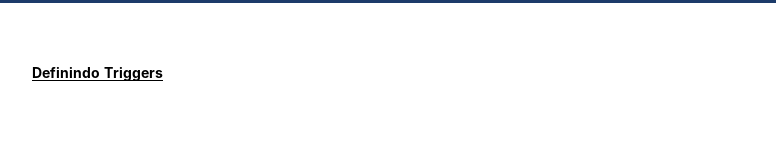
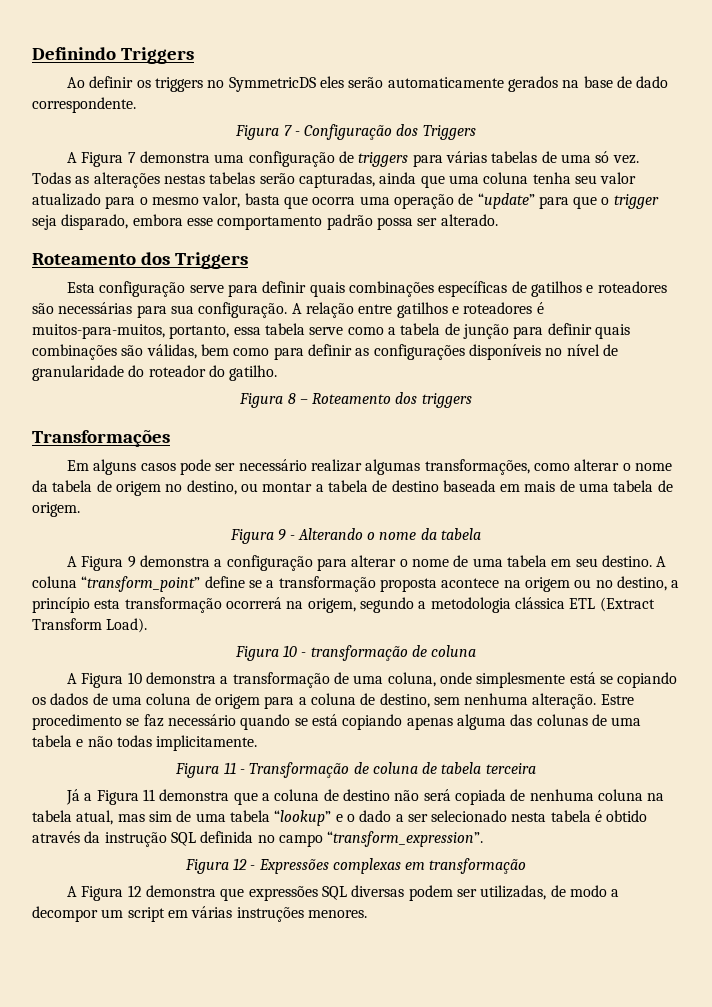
(163, 73) none -> [67,76,669,92] [32,97,136,113] [235,124,476,140] [67,151,639,167] [32,172,637,188] [32,193,659,209] [32,214,498,230] [32,252,248,269] [67,281,667,297] [32,302,544,318] [32,323,630,339] [32,344,618,360] [32,365,278,381] [239,392,472,408] [32,430,170,447] [67,459,672,475] [32,480,673,496] [32,502,80,517] [229,528,482,544] [67,555,667,571] [32,576,680,592] [32,597,655,613] [32,618,148,633] [234,645,477,661] [67,672,678,688] [32,693,634,709] [32,714,642,730] [32,735,258,751] [175,762,536,778] [66,789,665,805] [32,810,648,826] [32,831,484,847] [184,858,527,874] [67,885,620,901] [32,906,367,922] // Ao definir os triggers no SymmetricDS eles serão automaticamente gerados na base de dado correspondente. // Figura 7 - Configuração dos Triggers // A Figura 7 demonstra uma configuração de triggers para várias tabelas de uma só vez. Todas as alterações nestas tabelas serão capturadas, ainda que uma coluna tenha seu valor atualizado para o mesmo valor, basta que ocorra uma operação de “update” para que o trigger seja disparado, embora esse comportamento padrão possa ser alterado. // Roteamento dos Triggers // Esta configuração serve para definir quais combinações específicas de gatilhos e roteadores são necessárias para sua configuração. A relação entre gatilhos e roteadores é muitos-para-muitos, portanto, essa tabela serve como a tabela de junção para definir quais combinações são válidas, bem como para definir as configurações disponíveis no nível de granularidade do roteador do gatilho. // Figura 8 – Roteamento dos triggers // Transformações // Em alguns casos pode ser necessário realizar algumas transformações, como alterar o nome da tabela de origem no destino, ou montar a tabela de destino baseada em mais de uma tabela de origem. // Figura 9 - Alterando o nome da tabela // A Figura 9 demonstra a configuração para alterar o nome de uma tabela em seu destino. A coluna “transform_point” define se a transformação proposta acontece na origem ou no destino, a princípio esta transformação ocorrerá na origem, segundo a metodologia clássica ETL (Extract Transform Load). // Figura 10 - transformação de coluna // A Figura 10 demonstra a transformação de uma coluna, onde simplesmente está se copiando os dados de uma coluna de origem para a coluna de destino, sem nenhuma alteração. Estre procedimento se faz necessário quando se está copiando apenas alguma das colunas de uma tabela e não todas implicitamente. // Figura 11 - Transformação de coluna de tabela terceira // Já a Figura 11 demonstra que a coluna de destino não será copiada de nenhuma coluna na tabela atual, mas sim de uma tabela “lookup” e o dado a ser selecionado nesta tabela é obtido através da instrução SQL definida no campo “transform_expression”. // Figura 12 - Expressões complexas em transformação // A Figura 12 demonstra que expressões SQL diversas podem ser utilizadas, de modo a decompor um script em várias instruções menores.

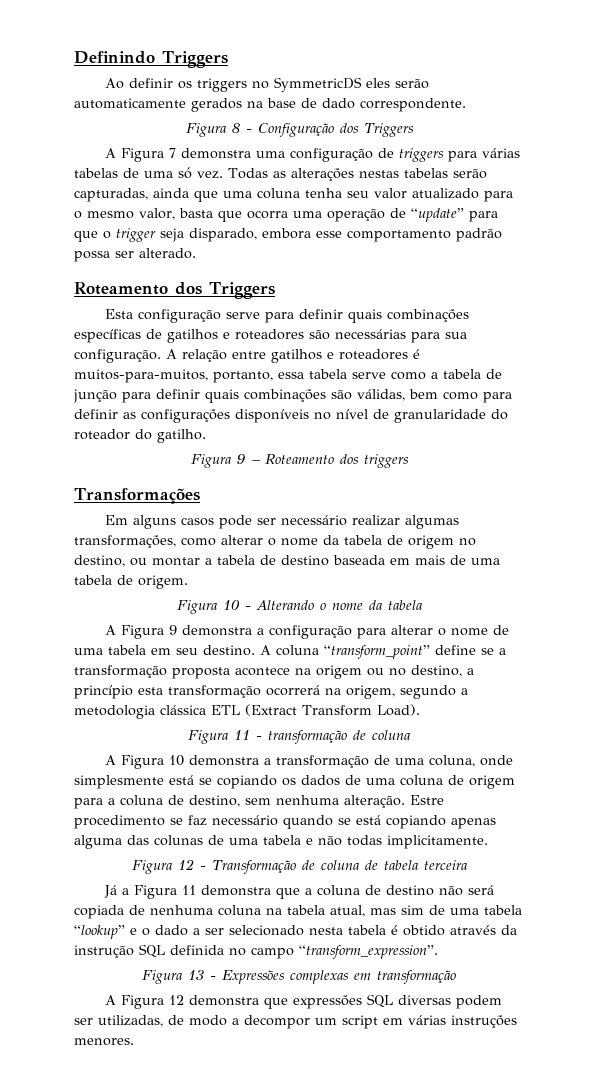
[283,125,292,136] 7 -> [231,123,240,133] 8
[287,393,296,404] 8 -> [236,454,245,464] 9
[278,529,287,541] 9 -> [222,600,240,610] 10
[283,645,298,657] 10 -> [234,730,250,740] 11
[223,762,236,774] 11 -> [177,859,194,870] 12
[232,858,247,870] 12 -> [188,970,204,980] 13

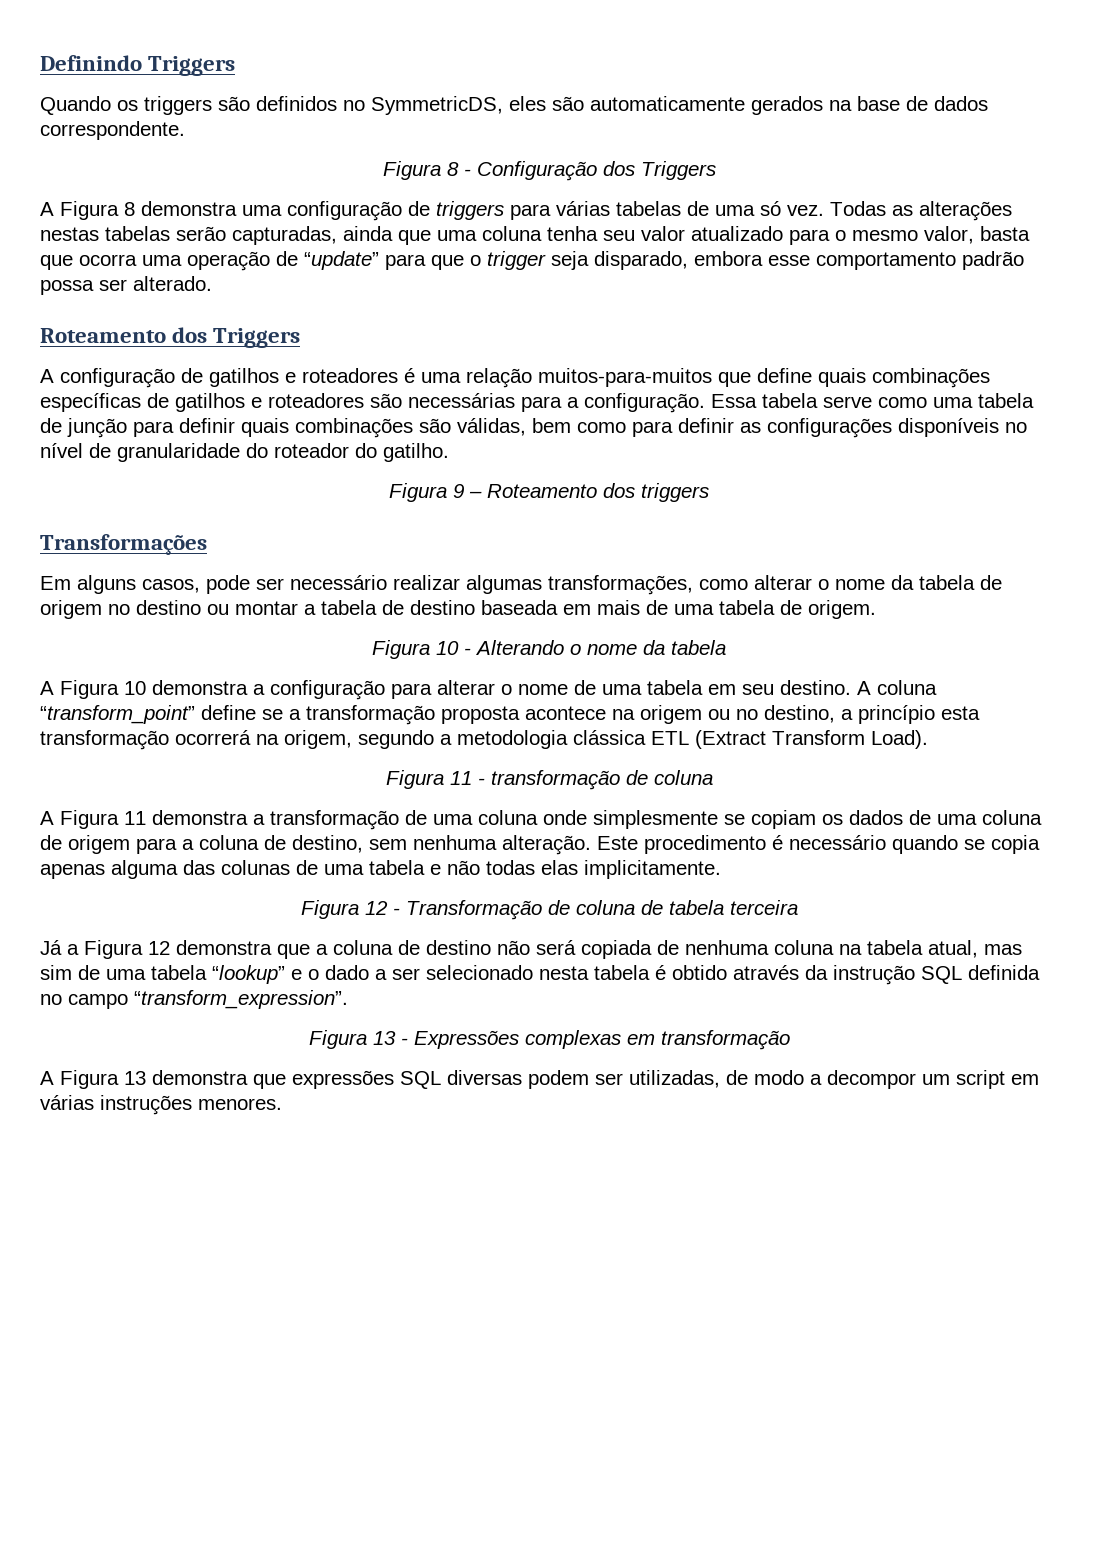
[105,77,430,92] Ao definir os triggers no SymmetricDS eles serão -> [40,96,584,115] Quando os triggers são definidos no SymmetricDS, eles são
[322,98,355,109] dado -> [934,96,988,111] dados
[169,148,177,158] 7 -> [124,202,135,216] 8
[105,309,344,323] Esta configuração serve para definir -> [40,368,812,388] A configuração de gatilhos e roteadores é uma relação muitos-para-muitos que define
[445,332,467,339] [74,349,420,363] [74,369,304,383] sua configuração. A relação entre gatilhos e roteadores é muitos-para-muitos, portanto, essa -> [567,393,757,413] a configuração. Essa
[431,372,438,379] a -> [933,397,973,408] uma
[181,517,215,526] casos -> [142,579,200,593] casos,
[74,555,125,567] destino, -> [136,600,201,615] destino
[169,625,178,635] 9 -> [124,681,146,695] 10
[169,755,185,766] 10 -> [124,811,146,825] 11
[429,755,476,767] coluna, -> [478,810,538,825] coluna
[169,775,277,789] está se copiando -> [724,810,816,829] se copiam
[410,795,444,805] [74,815,207,829] Estre procedimento se faz -> [597,835,783,854] Este procedimento é
[356,815,446,829] está copiando -> [991,835,1040,854] copia
(382, 840) none -> [541,860,578,875] elas
[182,885,197,895] 11 -> [148,941,170,955] 12
[169,995,185,1005] 12 -> [124,1071,146,1085] 13

